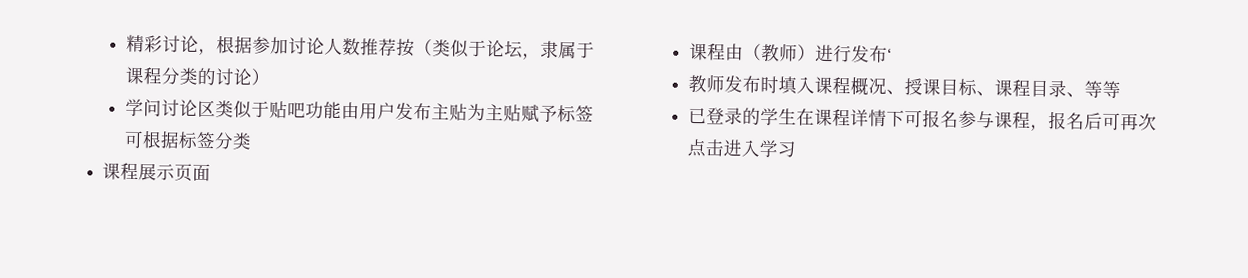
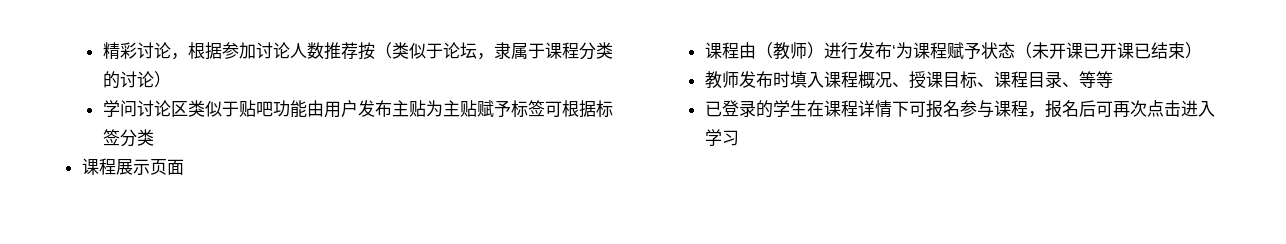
(892, 54) none -> [895,42,1202,59] 为课程赋予状态（未开课已开课已结束）

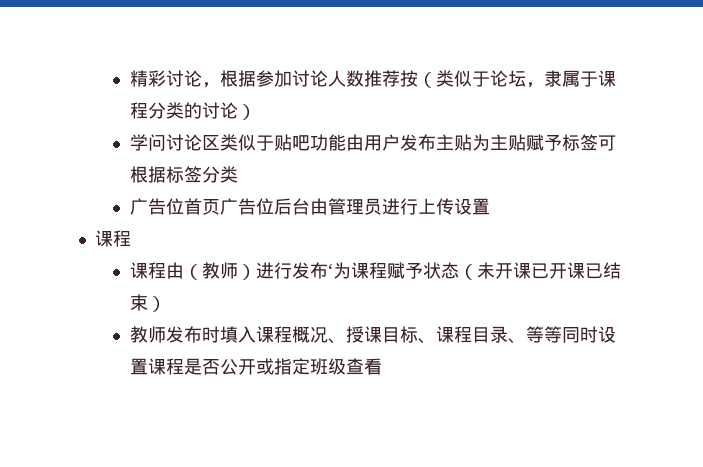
[81,158,184,175] // 课程展示页面 -> [129,198,490,215] [94,230,131,247] // 广告位首页广告位后台由管理员进行上传设置 // 课程
[704,100,1215,118] [704,129,739,146] // 已登录的学生在课程详情下可报名参与课程，报名后可再次点击进入学习 -> [561,326,616,343] [129,358,382,375] 同时设置课程是否公开或指定班级查看

